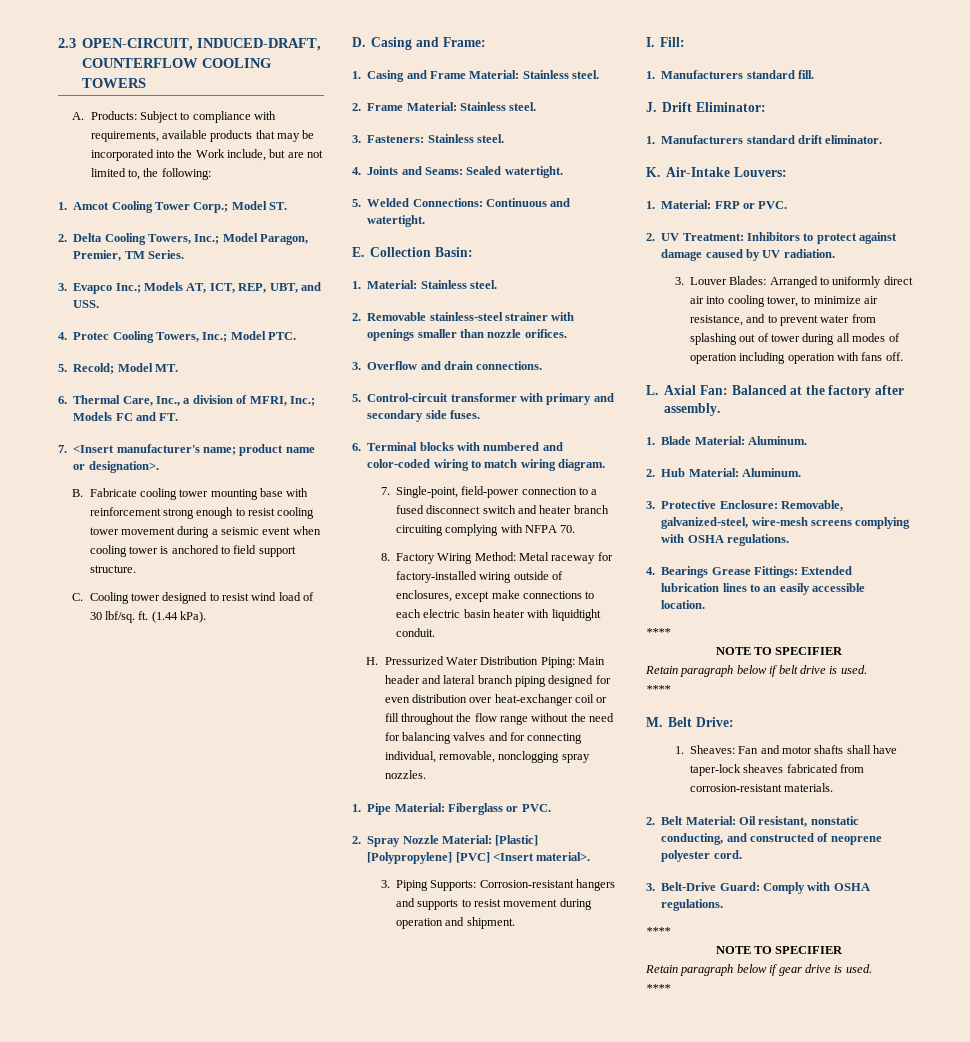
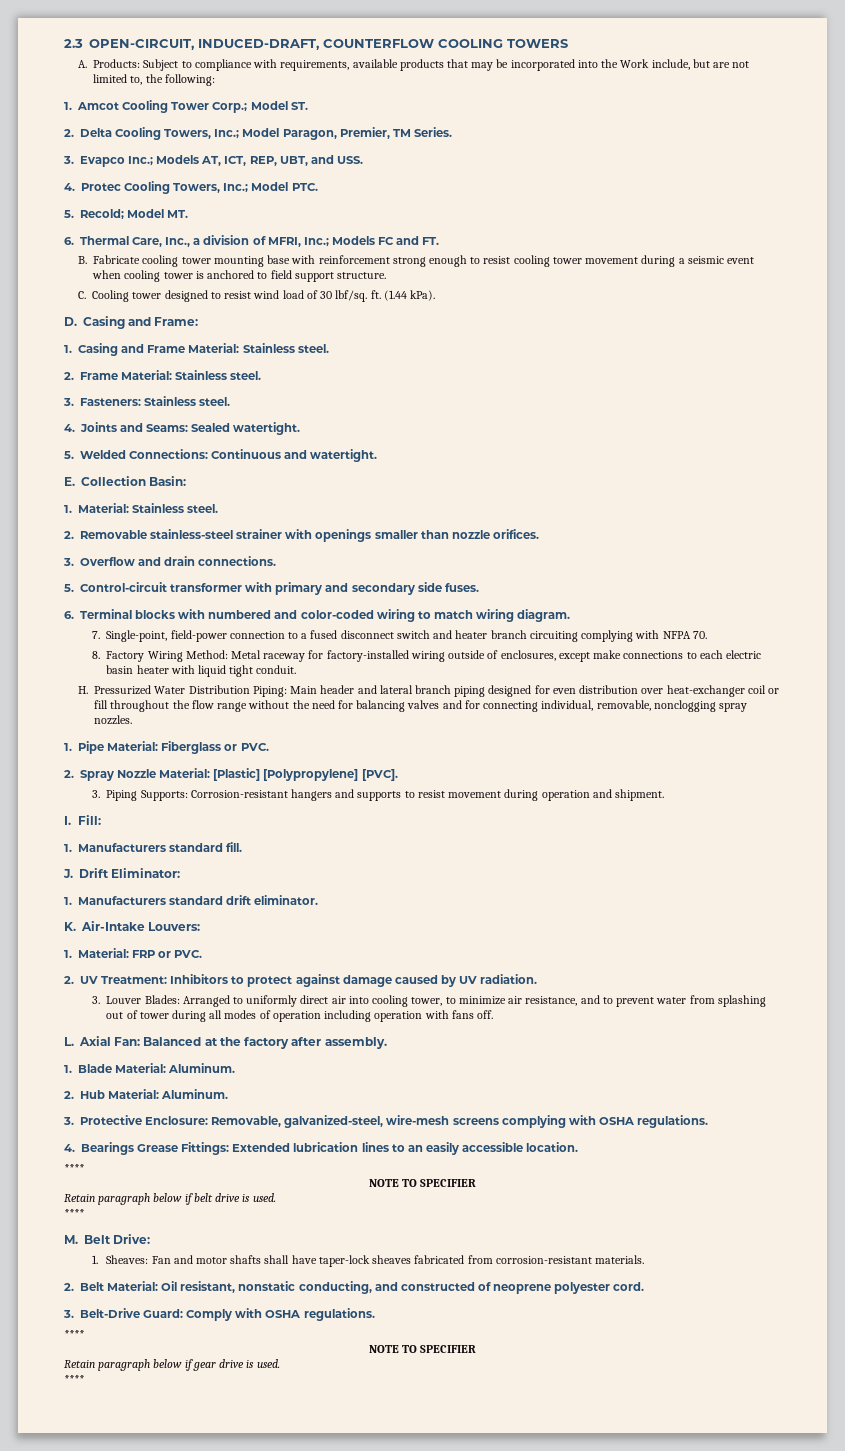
[58,444,315,456] [73,461,159,473] // 7. <Insert manufacturer's name; product name or designation>. -> (440, 241) none
[551,609,601,621] liquidtight -> [197,665,254,677] liquid tight
[455,852,591,863] [PVC] <Insert material>. -> [361,769,398,781] [PVC].

